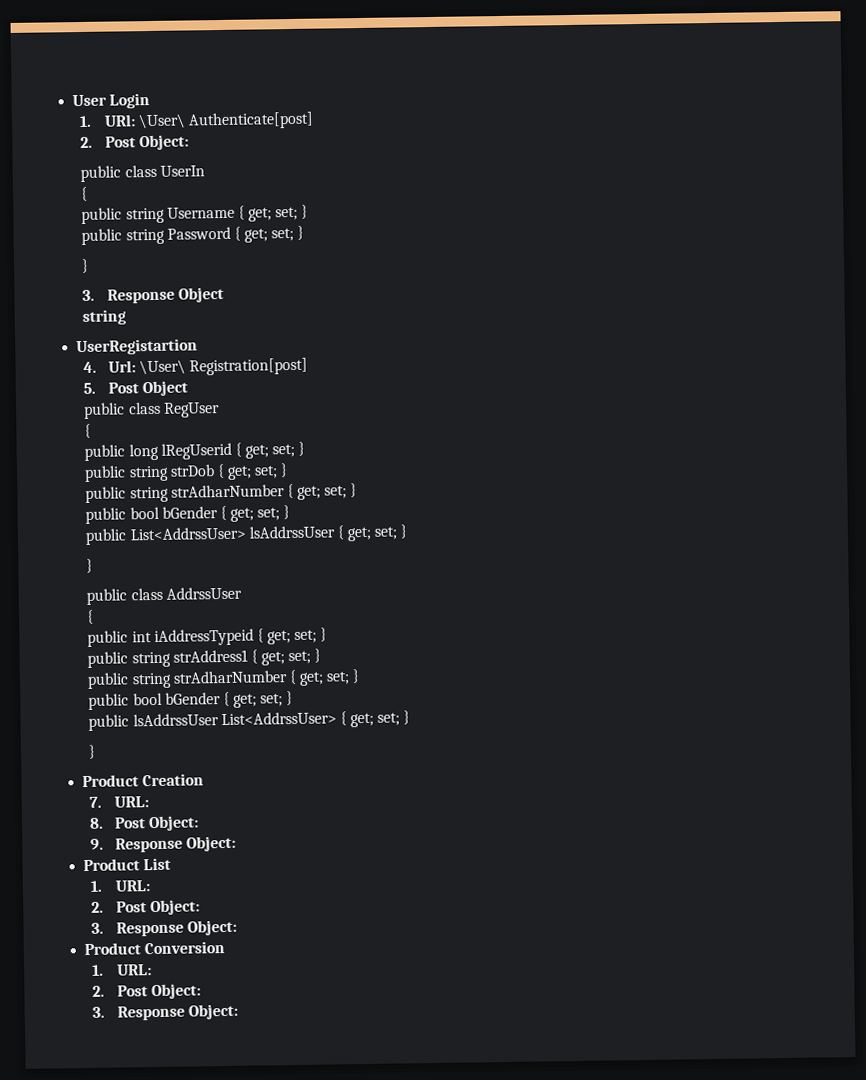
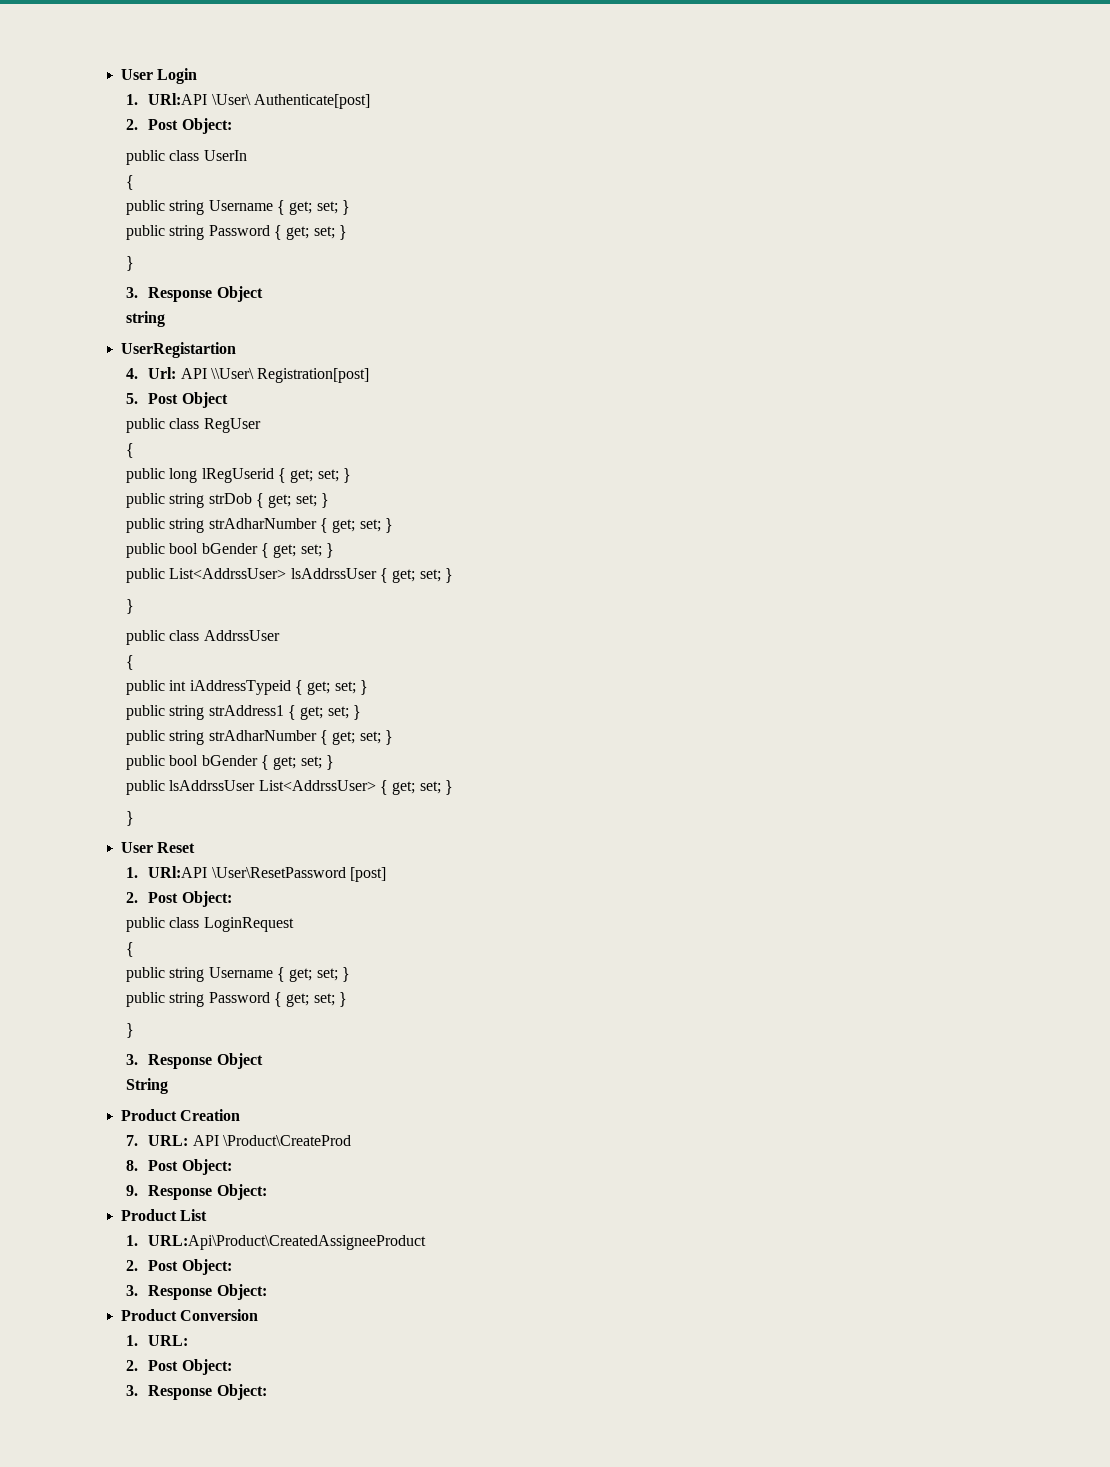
[103,114,136,127] URl: -> [148,93,208,105] URl:API
[138,359,186,375] \User\ -> [180,368,255,379] API \\User\
(97, 751) none -> [121,842,196,853] [125,866,387,882] [125,891,232,907] [125,917,294,932] [125,942,134,957] [125,967,350,982] [125,992,347,1007] [125,1023,134,1038] [125,1053,263,1069] [125,1078,168,1094] // User Reset // 1. URl:API \User\ResetPassword [post] // 2. Post Object: // public class LoginRequest // { // public string Username { get; set; } // public string Password { get; set; } // } // 3. Response Object // String
(149, 802) none -> [192,1135,352,1146] API \Product\CreateProd
[114,880,150,892] URL: -> [148,1235,427,1250] URL:Api\Product\CreatedAssigneeProduct

